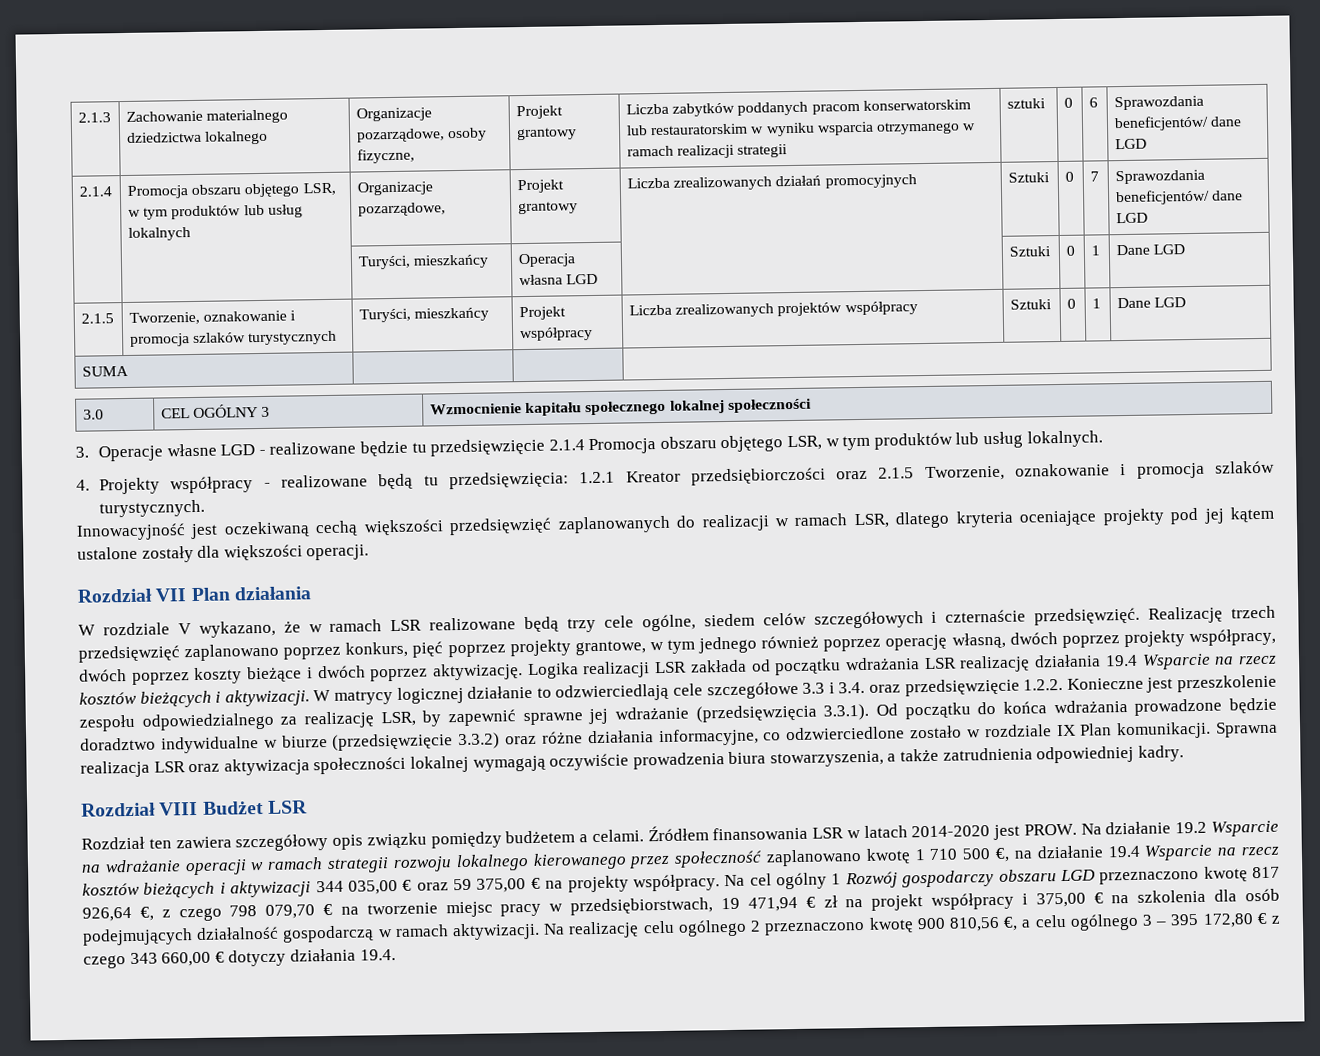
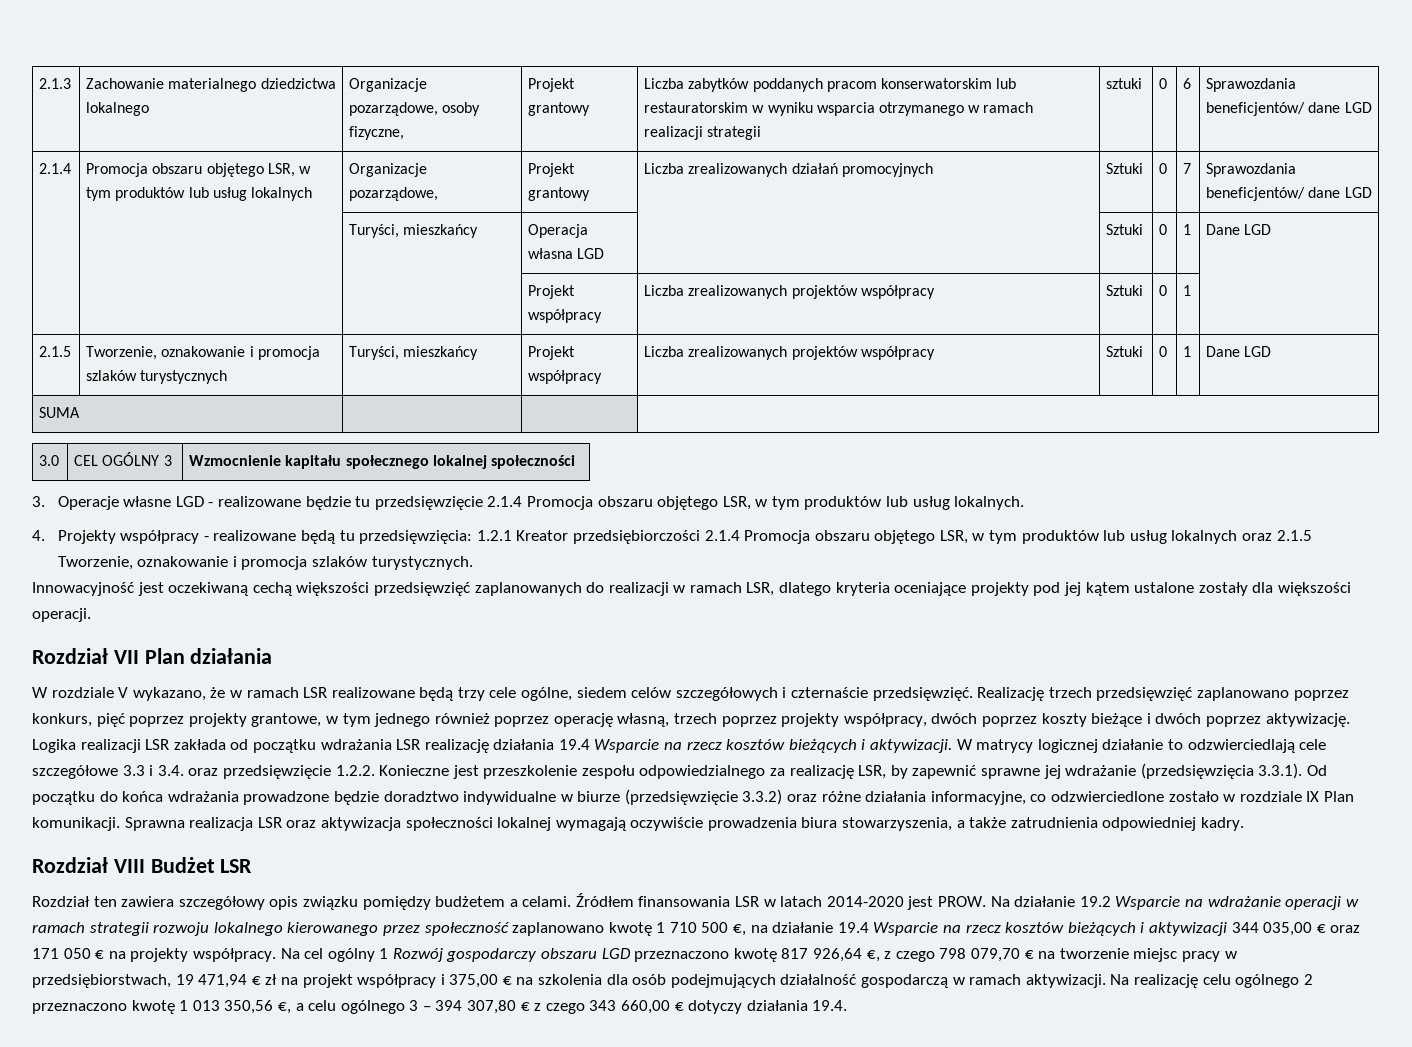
(1186, 249) none -> [528,285,576,299] [528,309,603,323] [644,285,935,299] [1106,285,1144,296] [1159,285,1168,296] [1183,285,1192,296] // | | | Projekt współpracy | Liczba zrealizowanych projektów współpracy | Sztuki | 0 | 1 |
(826, 476) none -> [704,530,1238,544] 2.1.4 Promocja obszaru objętego LSR, w tym produktów lub usług lokalnych
[1009,632,1058,645] dwóch -> [674,713,718,724] trzech
[453,878,527,893] 59 375,00 -> [32,948,91,959] 171 050
[916,916,1000,932] 900 810,56 -> [179,1000,274,1014] 1 013 350,56
[1170,913,1254,928] 395 172,80 -> [435,1000,517,1014] 394 307,80

